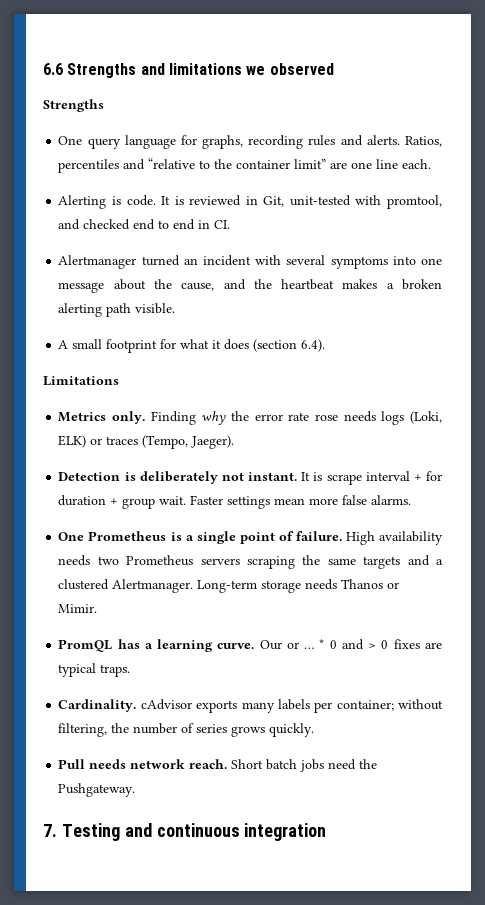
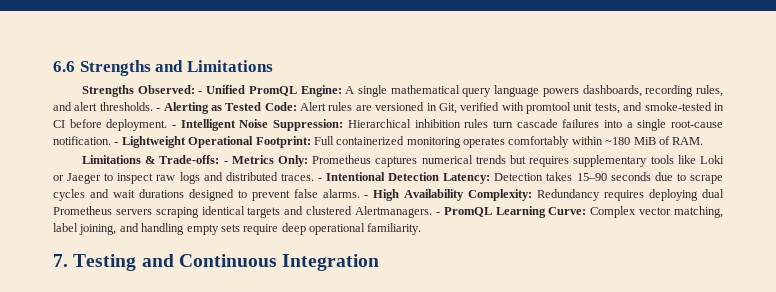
[168,63,334,75] [43,99,104,112] [58,135,443,149] [58,158,432,173] [58,195,442,209] [58,219,231,230] [58,255,442,269] [58,279,442,293] [58,303,176,317] [58,339,326,353] [43,376,119,386] [58,411,443,425] [58,435,235,449] [58,471,443,485] [58,495,412,509] [58,531,443,545] [58,555,443,569] [58,579,400,593] [58,604,98,613] [58,639,443,652] [58,663,131,677] [58,699,443,713] [58,723,315,737] [58,759,378,772] [58,783,136,797] limitations we observed // Strengths // One query language for graphs, recording rules and alerts. Ratios, percentiles and “relative to the container limit” are one line each. // Alerting is code. It is reviewed in Git, unit-tested with promtool, and checked end to end in CI. // Alertmanager turned an incident with several symptoms into one message about the cause, and the heartbeat makes a broken alerting path visible. // A small footprint for what it does (section 6.4). // Limitations // Metrics only. Finding why the error rate rose needs logs (Loki, ELK) or traces (Tempo, Jaeger). // Detection is deliberately not instant. It is scrape interval + for duration + group wait. Faster settings mean more false alarms. // One Prometheus is a single point of failure. High availability needs two Prometheus servers scraping the same targets and a clustered Alertmanager. Long-term storage needs Thanos or Mimir. // PromQL has a learning curve. Our or … * 0 and > 0 fixes are typical traps. // Cardinality. cAdvisor exports many labels per container; without filtering, the number of series grows quickly. // Pull needs network reach. Short batch jobs need the Pushgateway. -> [186,60,273,72] [82,85,723,97] [53,102,725,114] [53,119,723,131] [53,136,704,148] [82,155,725,167] [53,172,723,184] [53,189,724,201] [53,206,723,218] [53,223,422,235] Limitations // Strengths Observed: - Unified PromQL Engine: A single mathematical query language powers dashboards, recording rules, and alert thresholds. - Alerting as Tested Code: Alert rules are versioned in Git, verified with promtool unit tests, and smoke-tested in CI before deployment. - Intelligent Noise Suppression: Hierarchical inhibition rules turn cascade failures into a single root-cause notification. - Lightweight Operational Footprint: Full containerized monitoring operates comfortably within ~180 MiB of RAM. // Limitations & Trade-offs: - Metrics Only: Prometheus captures numerical trends but requires supplementary tools like Loki or Jaeger to inspect raw logs and distributed traces. - Intentional Detection Latency: Detection takes 15–90 seconds due to scrape cycles and wait durations designed to prevent false alarms. - High Availability Complexity: Redundancy requires deploying dual Prometheus servers scraping identical targets and clustered Alertmanagers. - PromQL Learning Curve: Complex vector matching, label joining, and handling empty sets require deep operational familiarity.
[156,823,327,841] continuous integration -> [178,254,380,271] Continuous Integration

